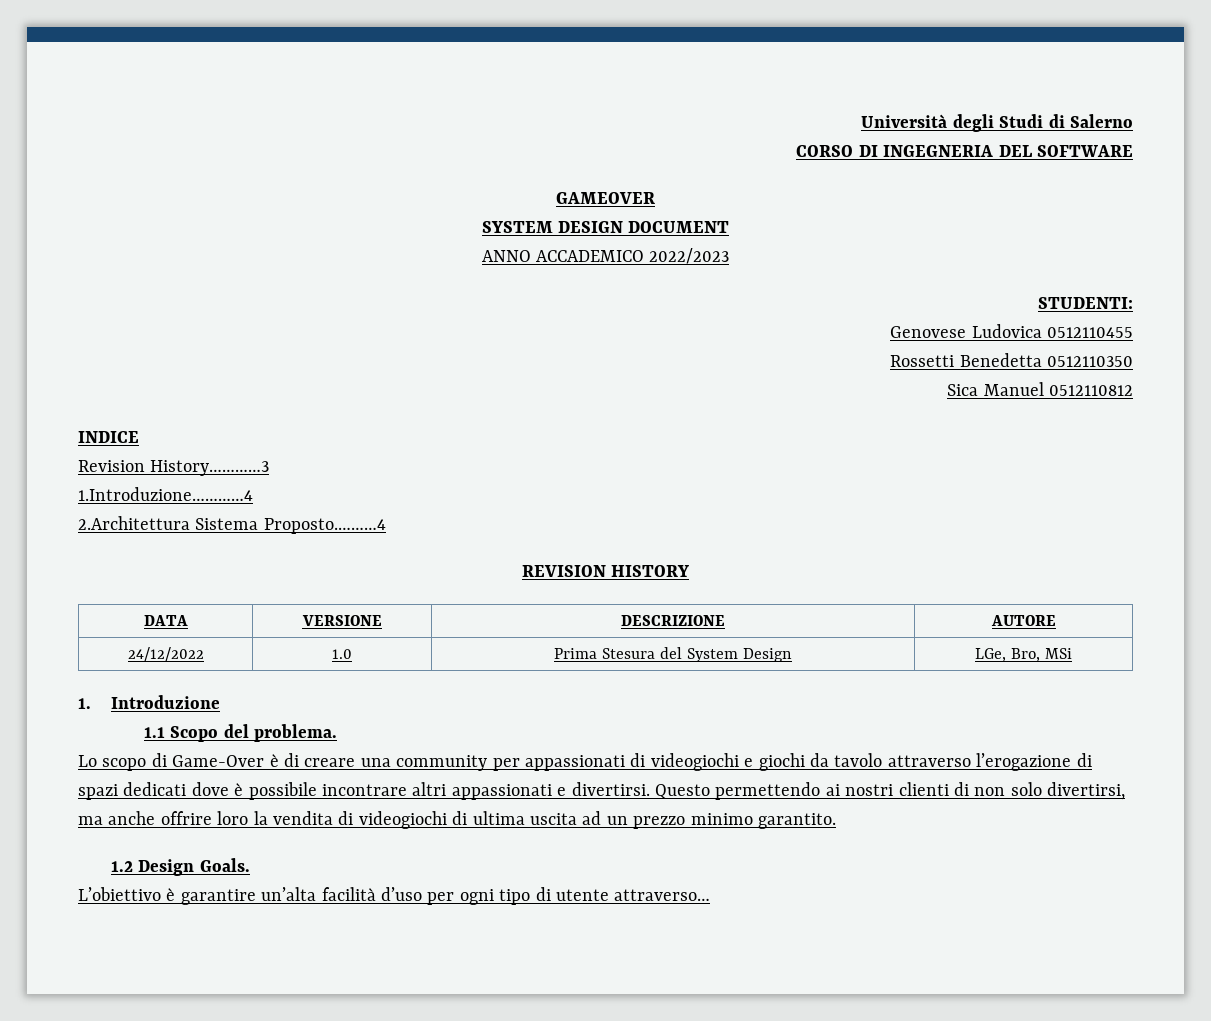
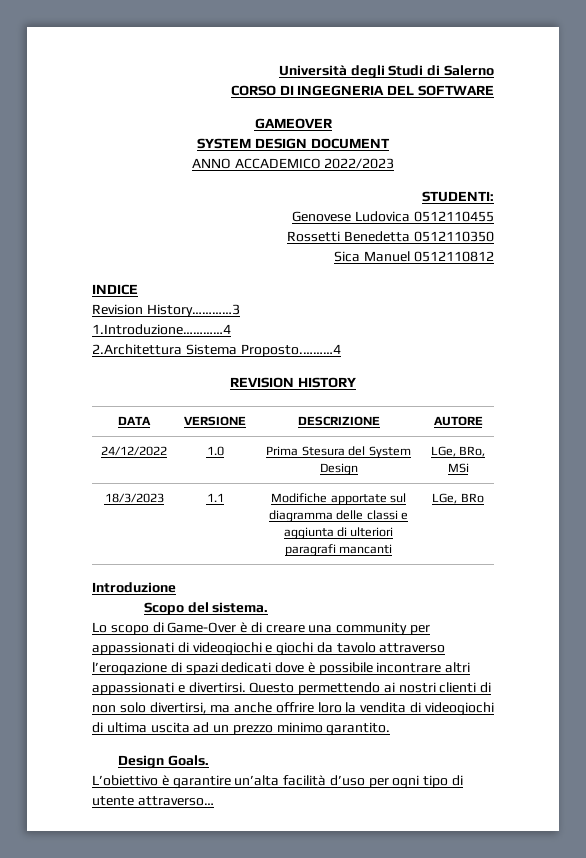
[1011,648,1040,662] Bro, -> [459,446,486,457] BRo,
[78,698,91,709] // 1. -> [104,493,164,503] [206,493,224,502] [271,493,406,505] [268,510,409,522] [283,527,394,539] [284,544,393,556] [432,493,484,504] // 18/3/2023 | 1.1 | Modifiche apportate sul diagramma delle classi e aggiunta di ulteriori paragrafi mancanti | LGe, BRo //
[143,727,165,738] 1.1 -> (176, 587) none
[254,724,338,742] problema. -> [212,602,269,613] sistema.
[110,861,133,872] 1.2 -> (391, 729) none

